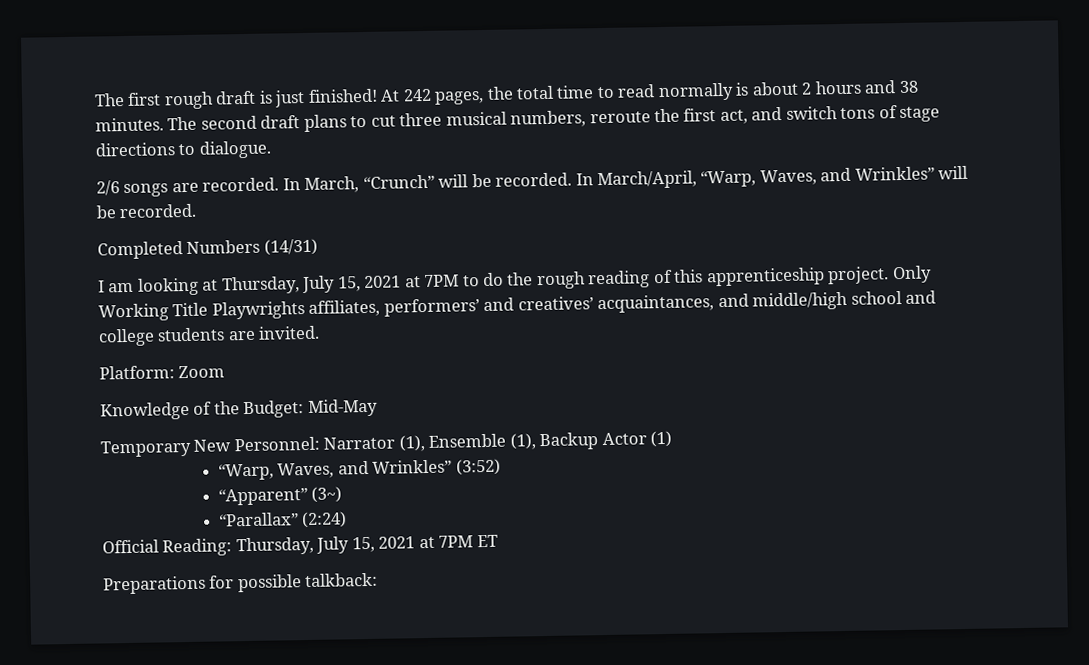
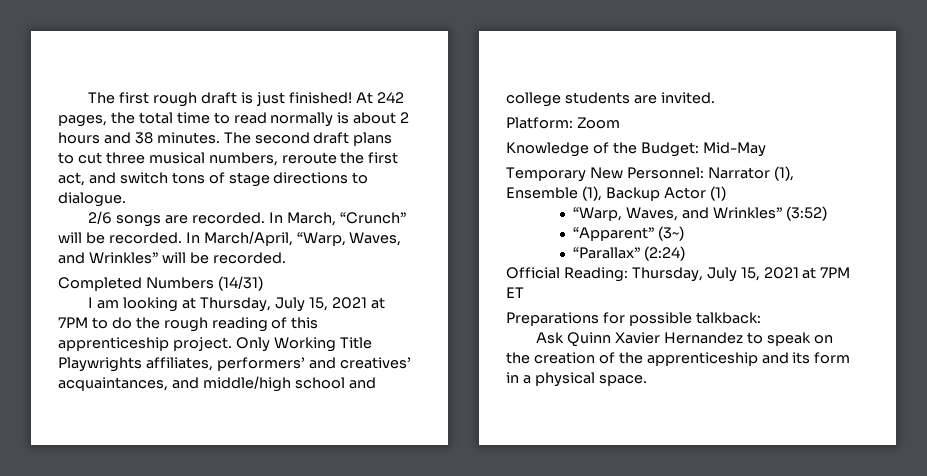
(379, 580) none -> [536,332,833,347] [506,352,851,366] [506,372,647,387] // Ask Quinn Xavier Hernandez to speak on the creation of the apprenticeship and its form in a physical space.

